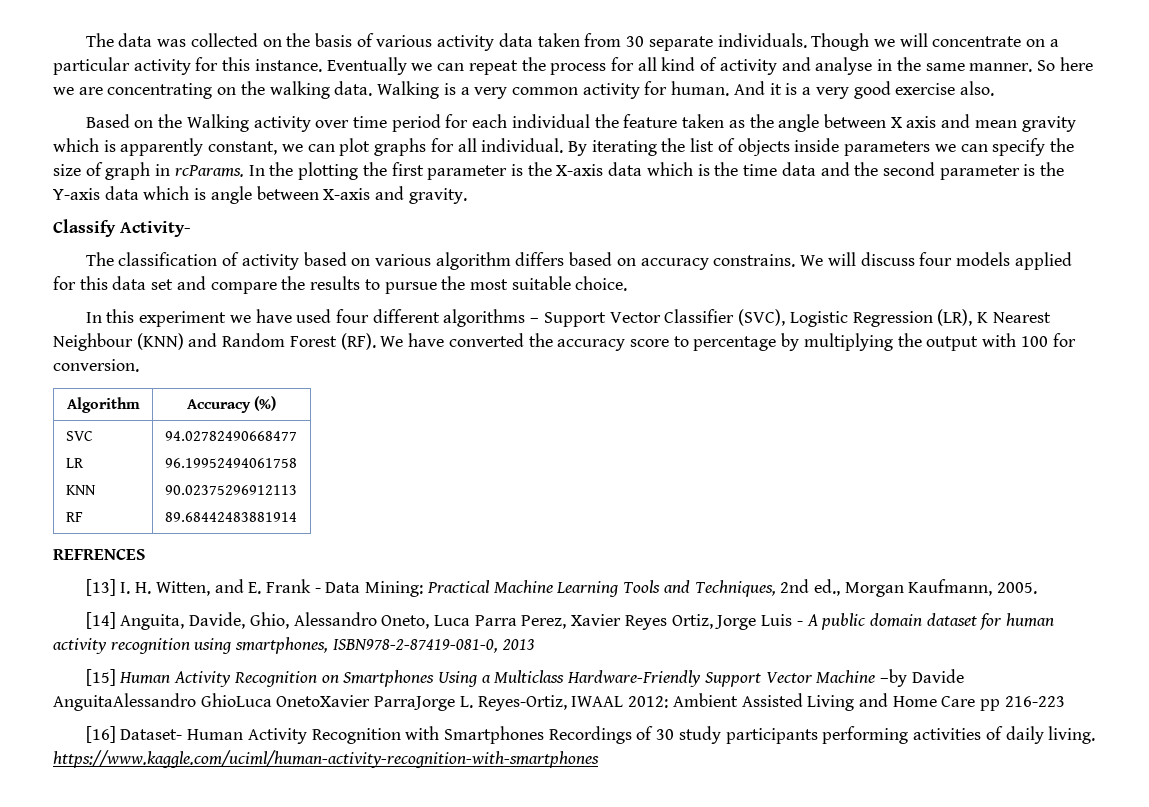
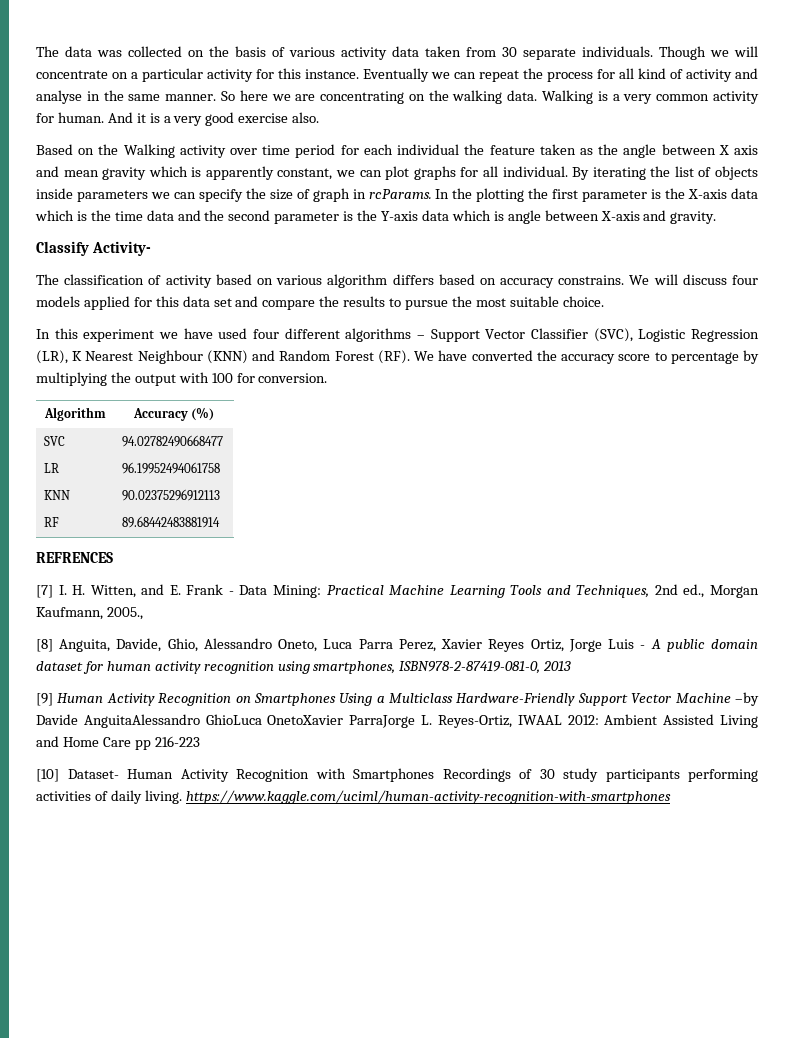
[85,579,116,596] [13] -> [36,585,53,598] [7]
[997,582,1038,594] [85,612,116,629] 2005. // [14] -> [106,607,143,620] [36,639,53,652] 2005., // [8]
[85,669,116,686] [15] -> [36,693,53,706] [9]
[85,726,116,743] [16] -> [36,769,59,782] [10]

